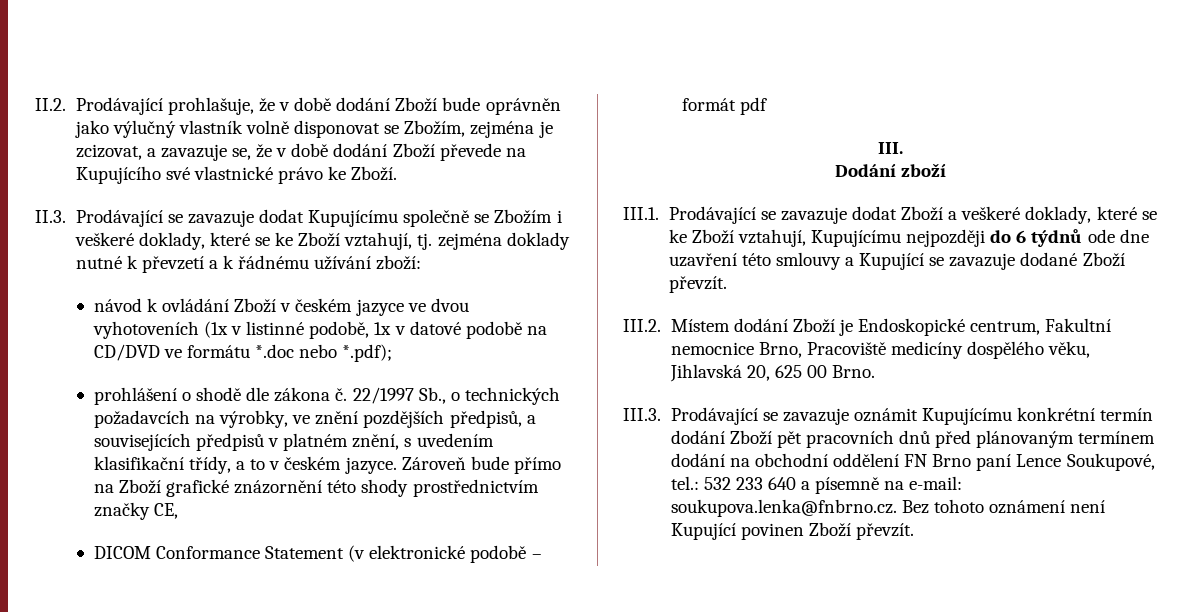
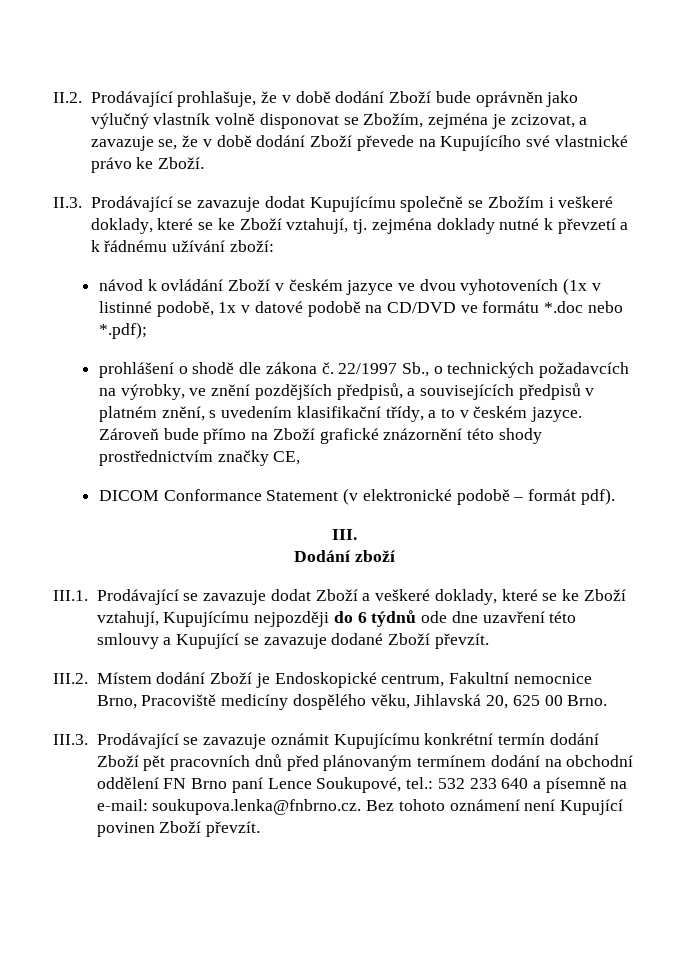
[739,97,767,115] pdf -> [580,488,615,505] pdf).

